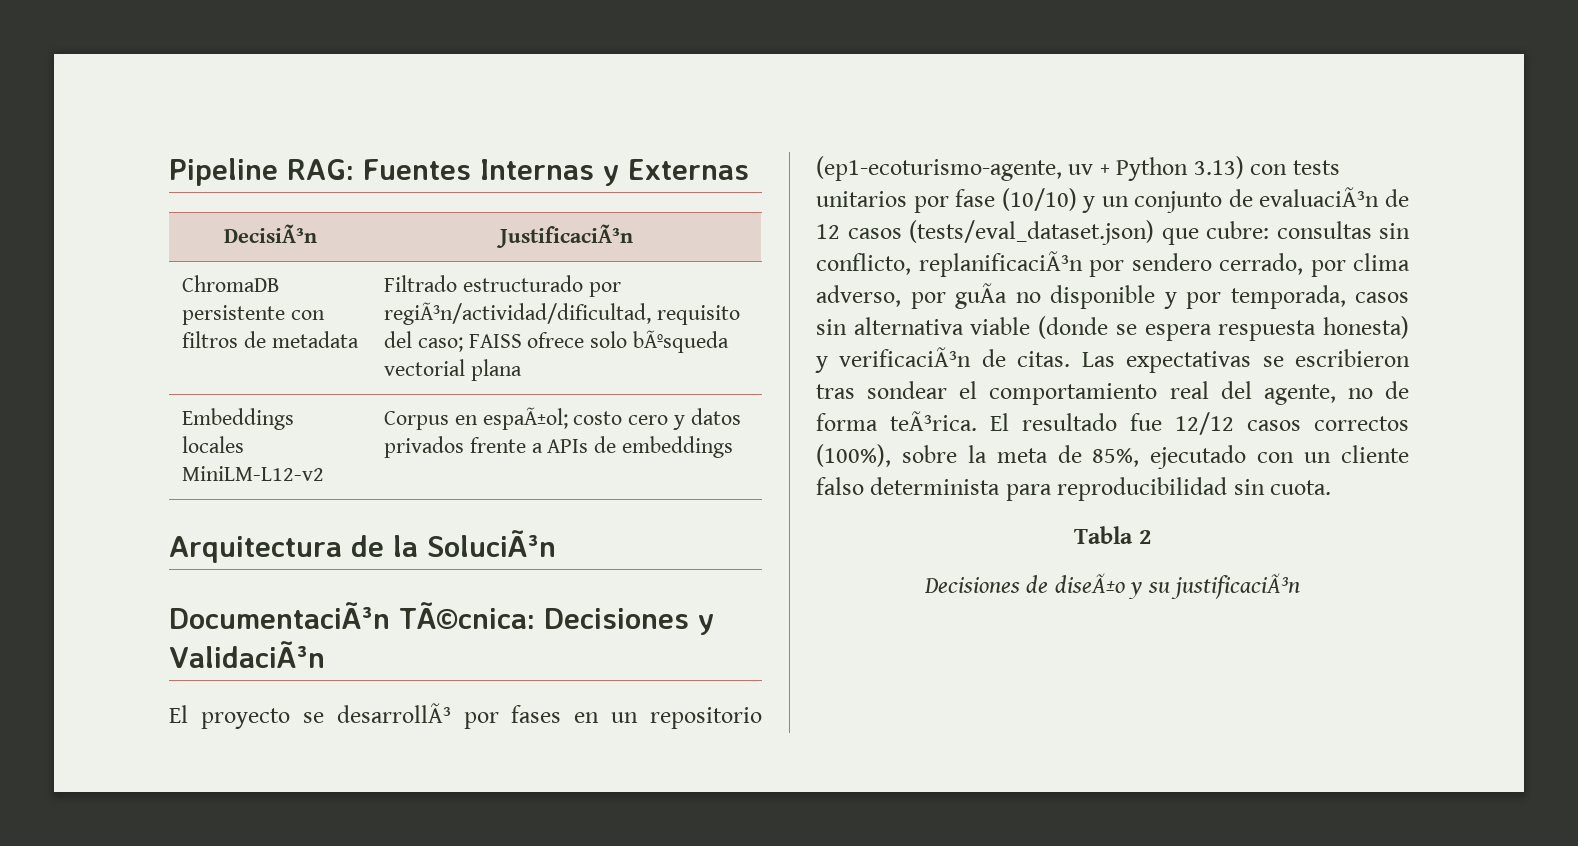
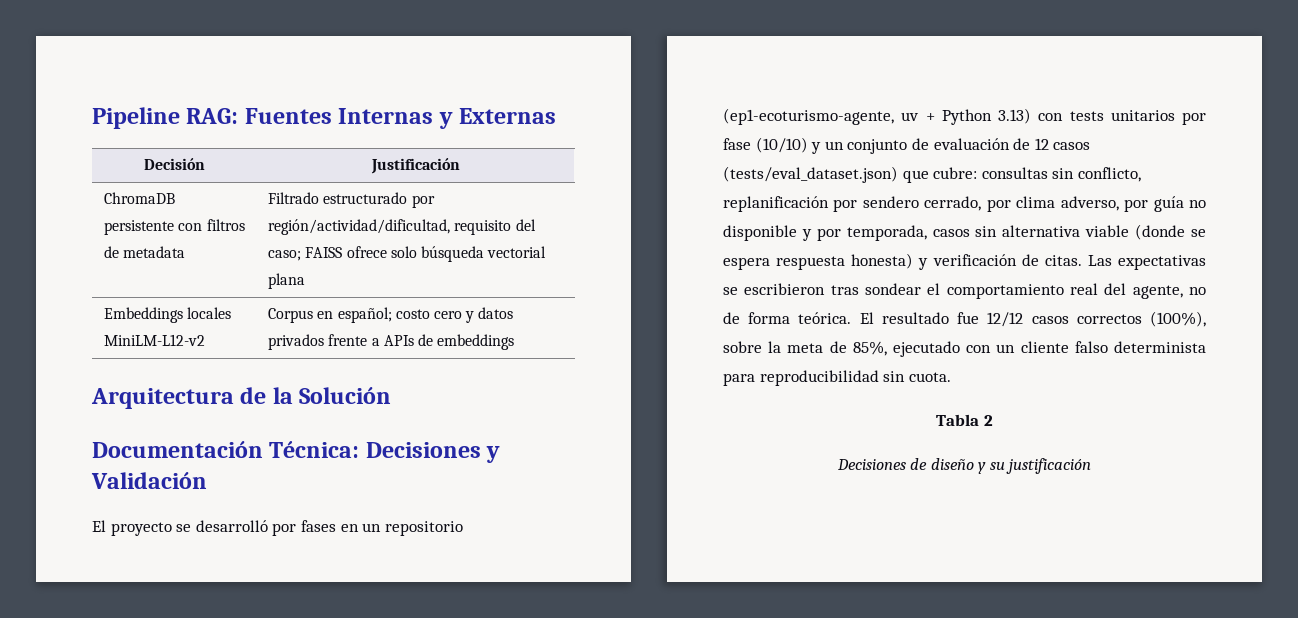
[224,224,317,243] [496,224,633,248] DecisiÃ³n | JustificaciÃ³n -> [144,158,205,170] [370,158,460,174] Decisión | Justificación
[383,302,651,325] regiÃ³n/actividad/dificultad, -> [268,219,451,235] región/actividad/dificultad,
[632,330,729,353] bÃºsqueda -> [420,246,484,262] búsqueda
[482,407,568,430] espaÃ±ol; -> [337,307,392,323] español;
[427,530,556,557] [169,602,535,629] SoluciÃ³n // DocumentaciÃ³n TÃ©cnica: -> [299,387,392,404] [92,441,360,458] Solución // Documentación Técnica:
[169,641,325,668] ValidaciÃ³n -> [91,472,207,489] Validación
[336,703,451,723] desarrollÃ³ -> [195,520,268,532] desarrolló
[1259,187,1380,207] evaluaciÃ³n -> [933,138,1010,150] evaluación
[918,251,1083,277] replanificaciÃ³n -> [723,196,829,212] replanificación
[955,283,1007,309] guÃa -> [1153,196,1184,212] guía
[839,347,972,367] verificaciÃ³n -> [932,254,1017,266] verificación
[890,411,977,431] teÃ³rica. -> [798,312,852,324] teórica.
[1054,573,1125,593] diseÃ±o -> [930,458,974,470] diseño
[1171,573,1301,599] justificaciÃ³n -> [1006,458,1092,474] justificación

